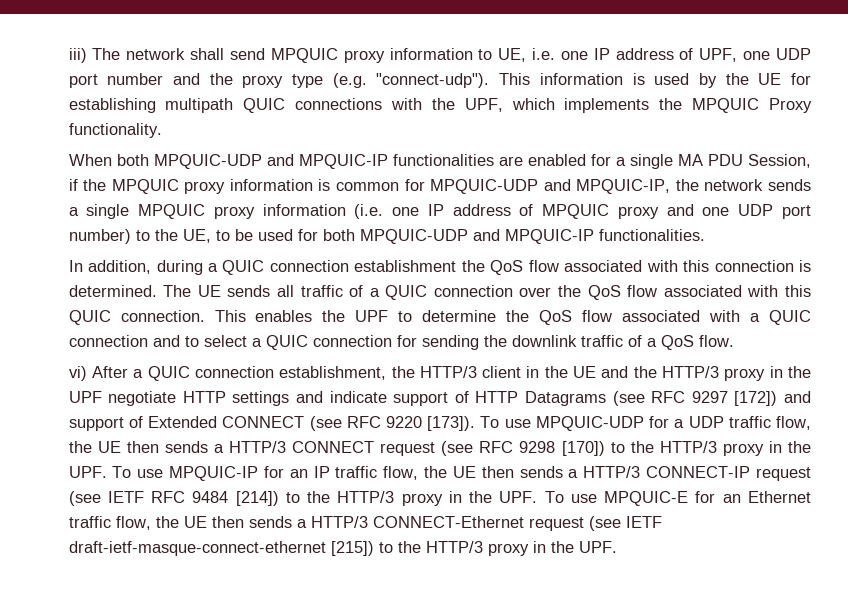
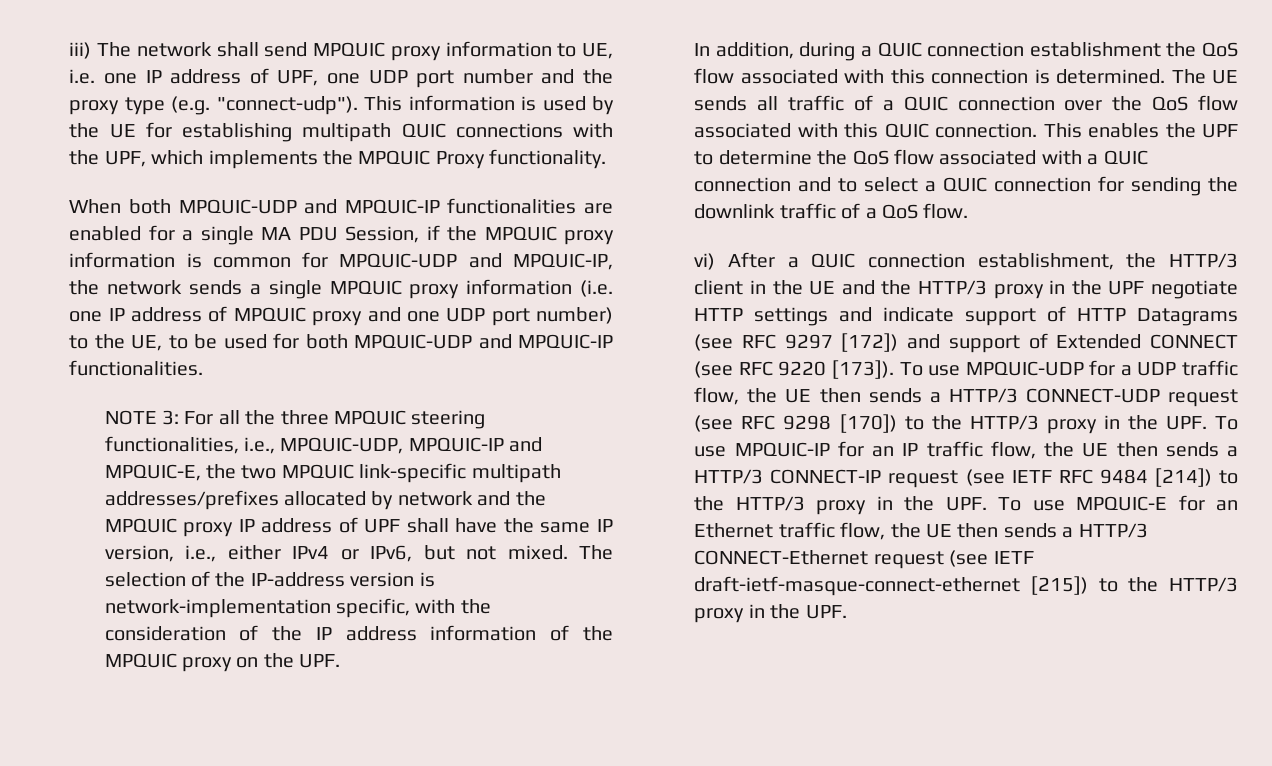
(705, 235) none -> [104,410,486,429] [104,436,543,454] [104,463,561,483] [104,490,546,510] [104,517,613,537] [104,545,614,562] [104,571,435,587] [104,598,491,618] [104,625,613,641] [104,653,341,672] // NOTE 3: For all the three MPQUIC steering functionalities, i.e., MPQUIC-UDP, MPQUIC-IP and MPQUIC-E, the two MPQUIC link-specific multipath addresses/prefixes allocated by network and the MPQUIC proxy IP address of UPF shall have the same IP version, i.e., either IPv4 or IPv6, but not mixed. The selection of the IP-address version is network-implementation specific, with the consideration of the IP address information of the MPQUIC proxy on the UPF.
[292,441,375,453] CONNECT -> [1025,388,1160,403] CONNECT-UDP

